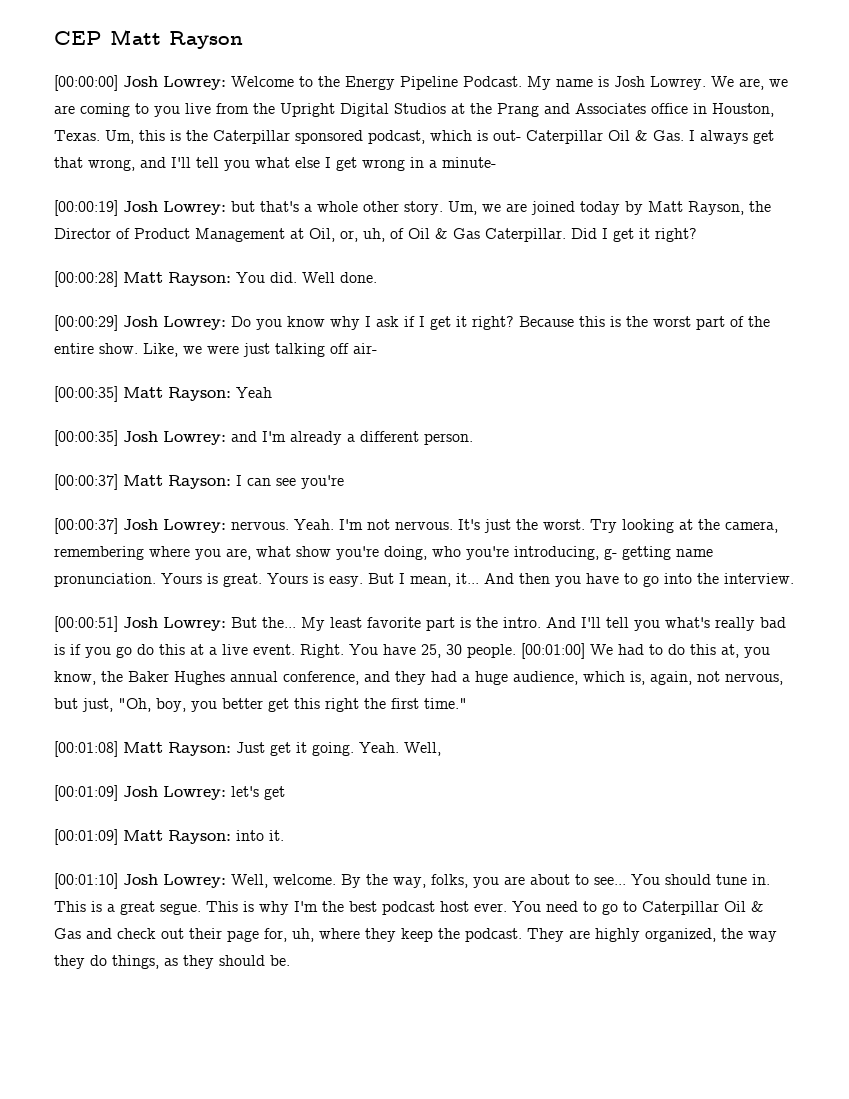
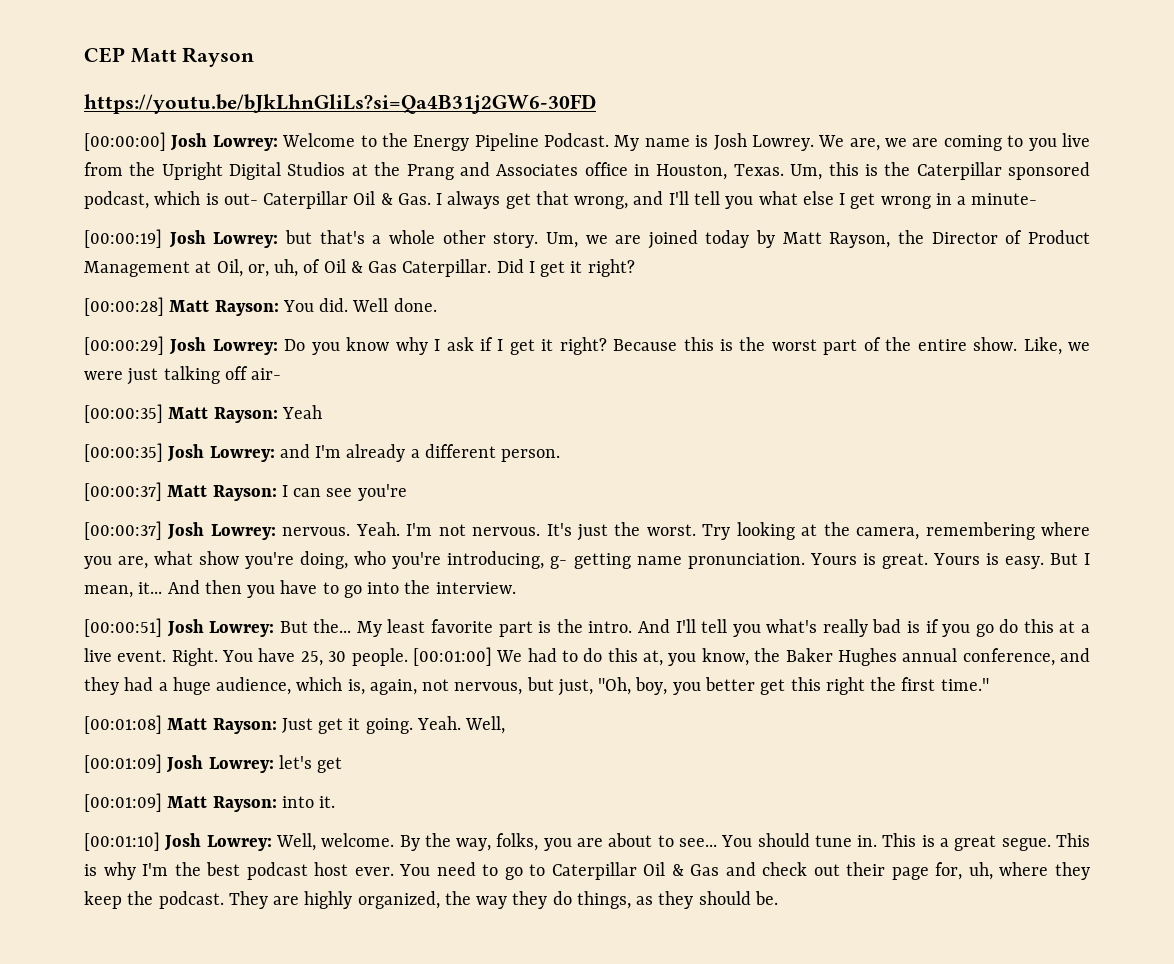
(243, 40) none -> [84,94,596,114] // https://youtu.be/bJkLhnGliLs?si=Qa4B31j2GW6-30FD

